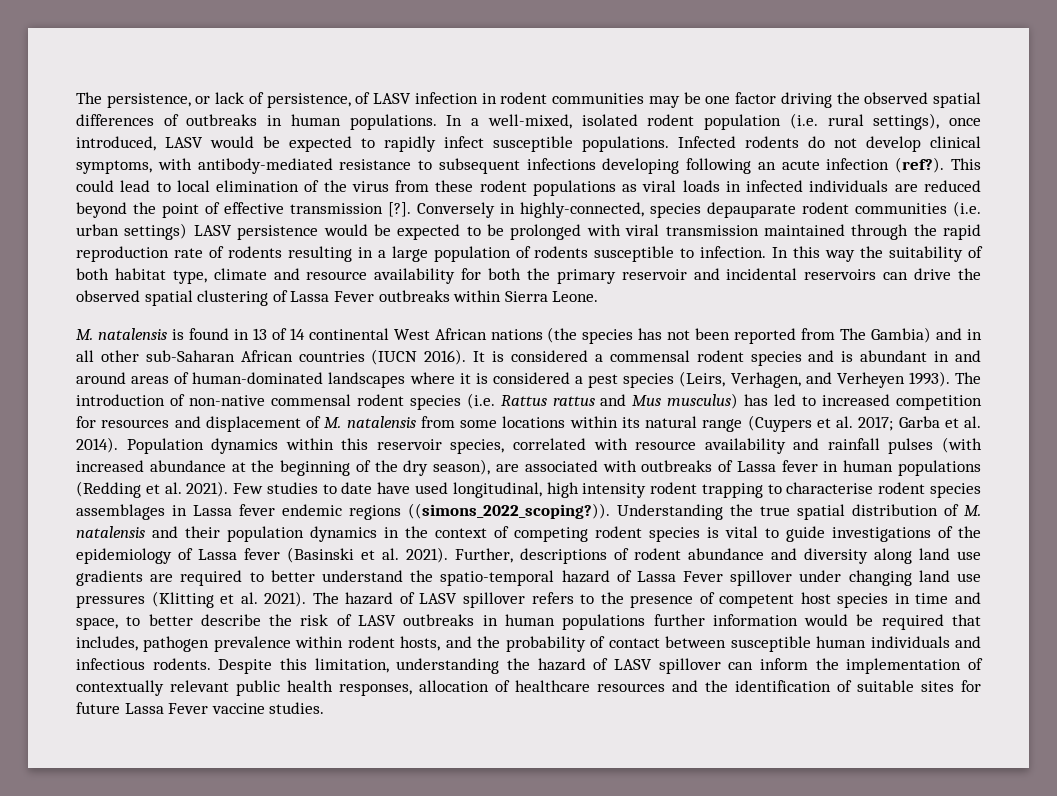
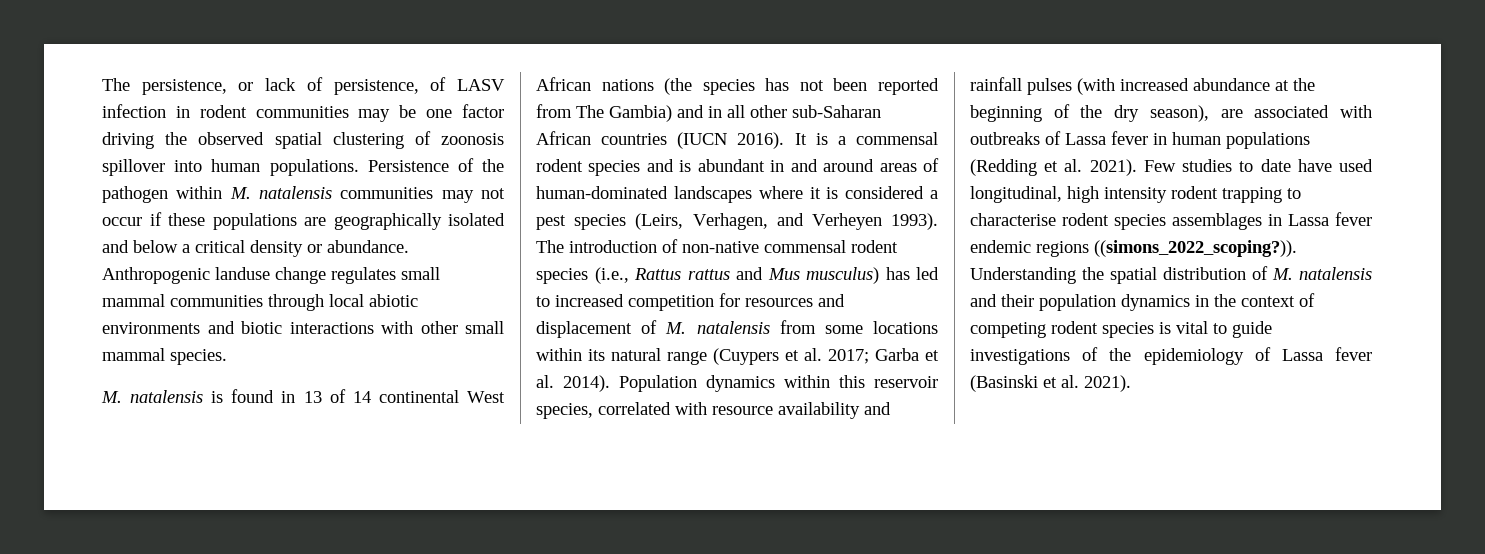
[76,113,982,130] [76,136,981,152] [76,157,981,174] [76,180,982,196] [76,201,981,218] [76,223,981,240] [76,246,983,262] [76,268,981,284] [76,290,599,306] differences of outbreaks in human populations. In a well-mixed, isolated rodent population (i.e. rural settings), once introduced, LASV would be expected to rapidly infect susceptible populations. Infected rodents do not develop clinical symptoms, with antibody-mediated resistance to subsequent infections developing following an acute infection (ref?). This could lead to local elimination of the virus from these rodent populations as viral loads in infected individuals are reduced beyond the point of effective transmission [?]. Conversely in highly-connected, species depauparate rodent communities (i.e. urban settings) LASV persistence would be expected to be prolonged with viral transmission maintained through the rapid reproduction rate of rodents resulting in a large population of rodents susceptible to infection. In this way the suitability of both habitat type, climate and resource availability for both the primary reservoir and incidental reservoirs can drive the observed spatial clustering of Lassa Fever outbreaks within Sierra Leone. -> [332,131,504,149] [102,158,505,176] [102,186,505,203] [102,212,505,230] [102,240,409,257] [102,267,440,284] [102,294,418,311] [102,321,504,334] [102,348,227,365] clustering of zoonosis spillover into human populations. Persistence of the pathogen within M. natalensis communities may not occur if these populations are geographically isolated and below a critical density or abundance. Anthropogenic landuse change regulates small mammal communities through local abiotic environments and biotic interactions with other small mammal species.
[511,350,589,362] considered -> (828, 139) none
[466,393,495,409] (i.e. -> [594,267,629,284] (i.e.,
[760,506,790,516] true -> (1104, 273) none
[455,548,981,564] [76,570,981,586] [76,591,981,608] [76,614,981,630] [76,636,981,652] [76,658,983,674] [76,680,981,696] [76,702,325,714] Further, descriptions of rodent abundance and diversity along land use gradients are required to better understand the spatio-temporal hazard of Lassa Fever spillover under changing land use pressures (Klitting et al. 2021). The hazard of LASV spillover refers to the presence of competent host species in time and space, to better describe the risk of LASV outbreaks in human populations further information would be required that includes, pathogen prevalence within rodent hosts, and the probability of contact between susceptible human individuals and infectious rodents. Despite this limitation, understanding the hazard of LASV spillover can inform the implementation of contextually relevant public health responses, allocation of healthcare resources and the identification of suitable sites for future Lassa Fever vaccine studies. -> (1131, 383) none

